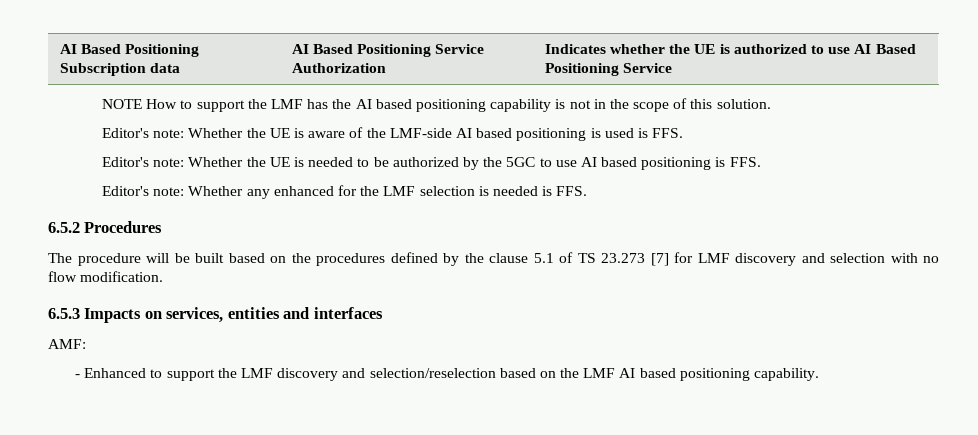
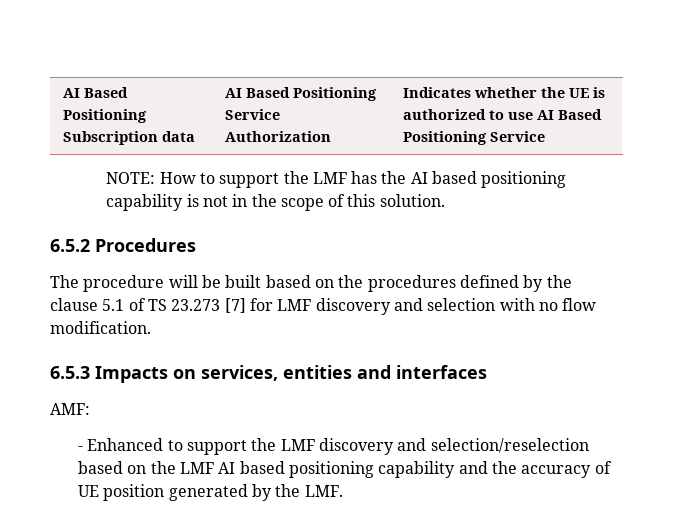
[102,99,143,109] NOTE -> [106,172,156,184] NOTE:
[102,127,684,141] [102,157,761,170] [102,185,588,199] // Editor's note: Whether the UE is aware of the LMF-side AI based positioning is used is FFS. // Editor's note: Whether the UE is needed to be authorized by the 5GC to use AI based positioning is FFS. // Editor's note: Whether any enhanced for the LMF selection is needed is FFS. -> (445, 200) none
[754,368,820,381] capability. -> [378,461,612,478] [78,484,343,501] capability and the accuracy of UE position generated by the LMF.

